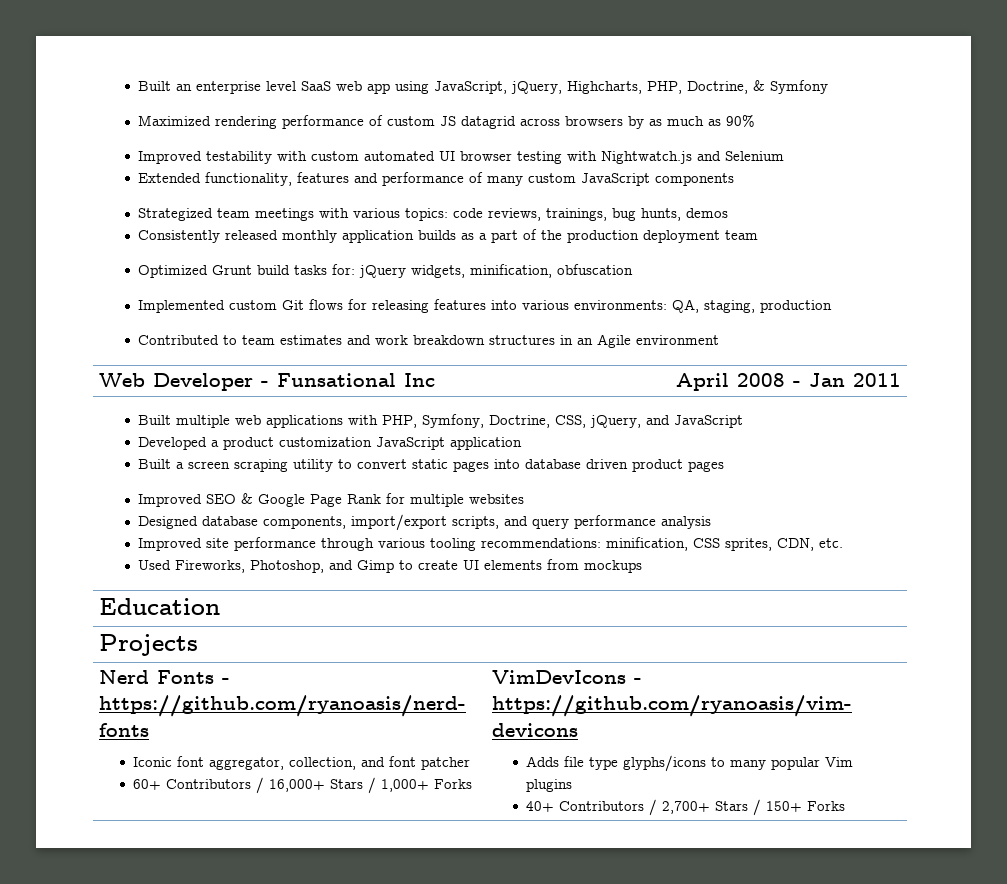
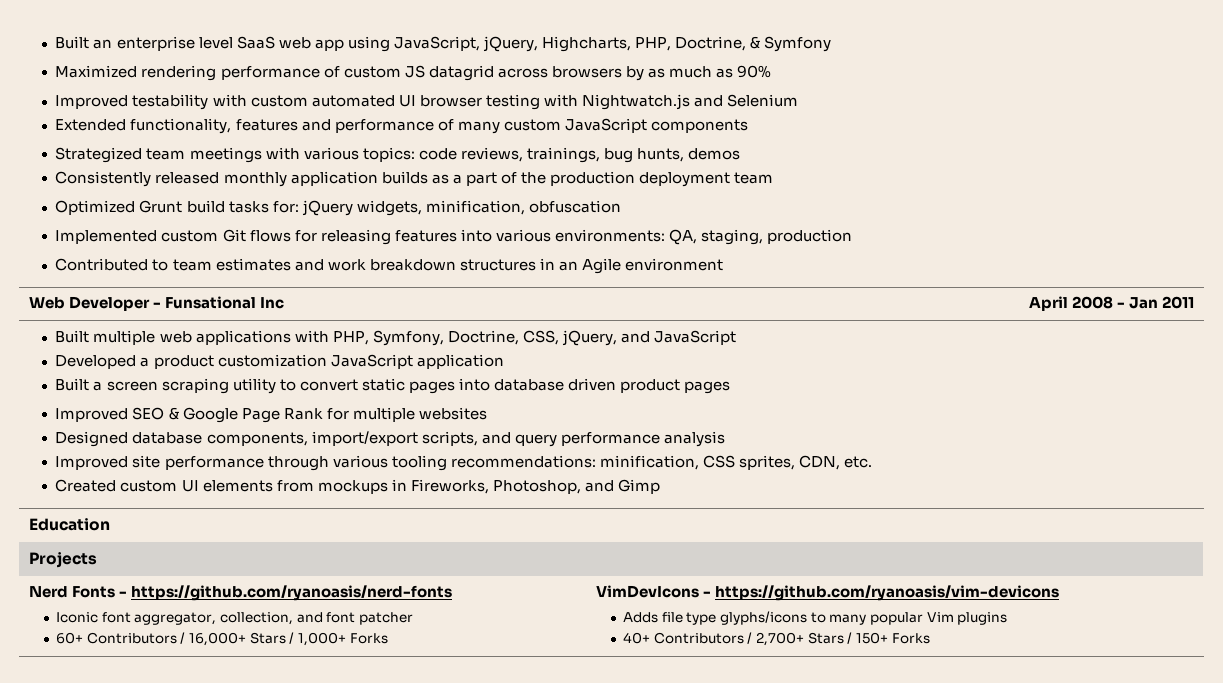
[138,559,643,573] Used Fireworks, Photoshop, and Gimp to create UI elements from mockups -> [55,479,660,494] Created custom UI elements from mockups in Fireworks, Photoshop, and Gimp

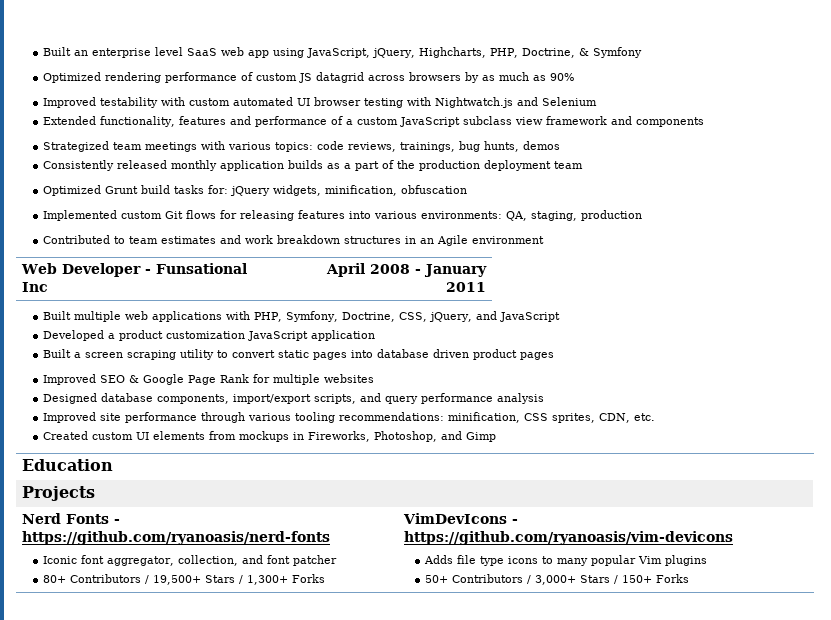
[55,65,138,78] Maximized -> [42,72,101,83] Optimized
[457,121,500,134] many -> [345,119,353,125] a
(647, 125) none -> [462,116,632,125] subclass view framework and
[1128,297,1158,309] Jan -> [424,264,488,277] January
[56,632,346,646] 60+ Contributors / 16,000+ Stars / 1,000+ -> [42,574,288,585] 80+ Contributors / 19,500+ Stars / 1,300+
[719,611,807,625] glyphs/icons -> [507,556,538,564] icons
[623,632,804,646] 40+ Contributors / 2,700+ -> [424,574,576,585] 50+ Contributors / 3,000+

